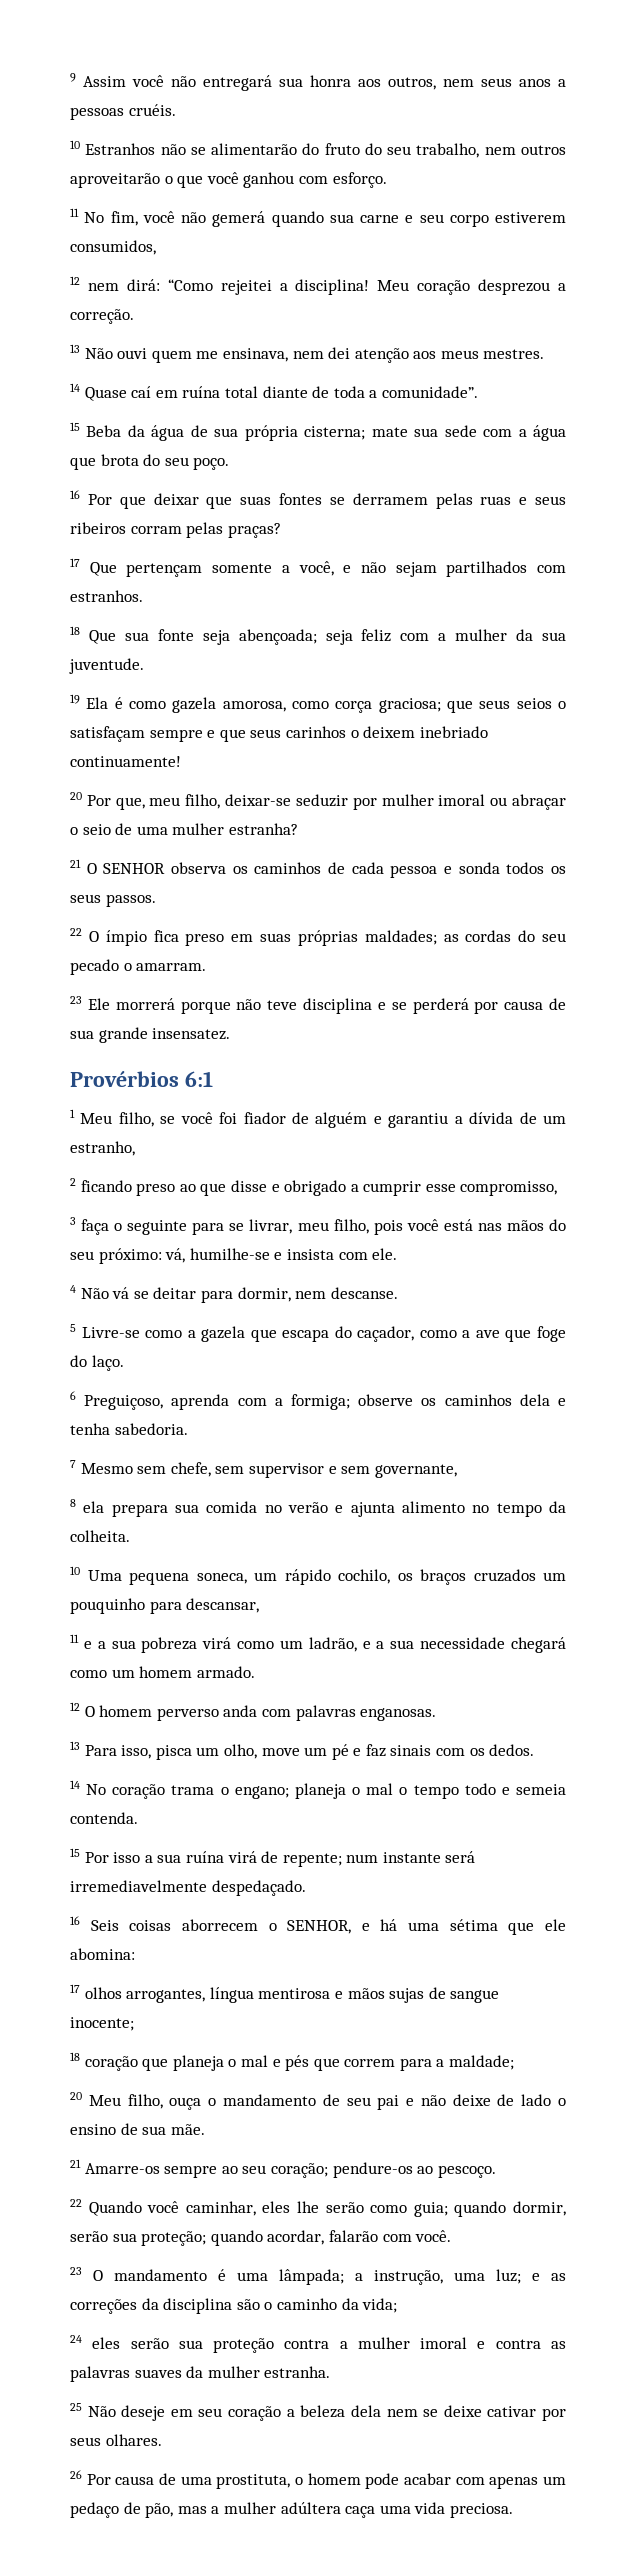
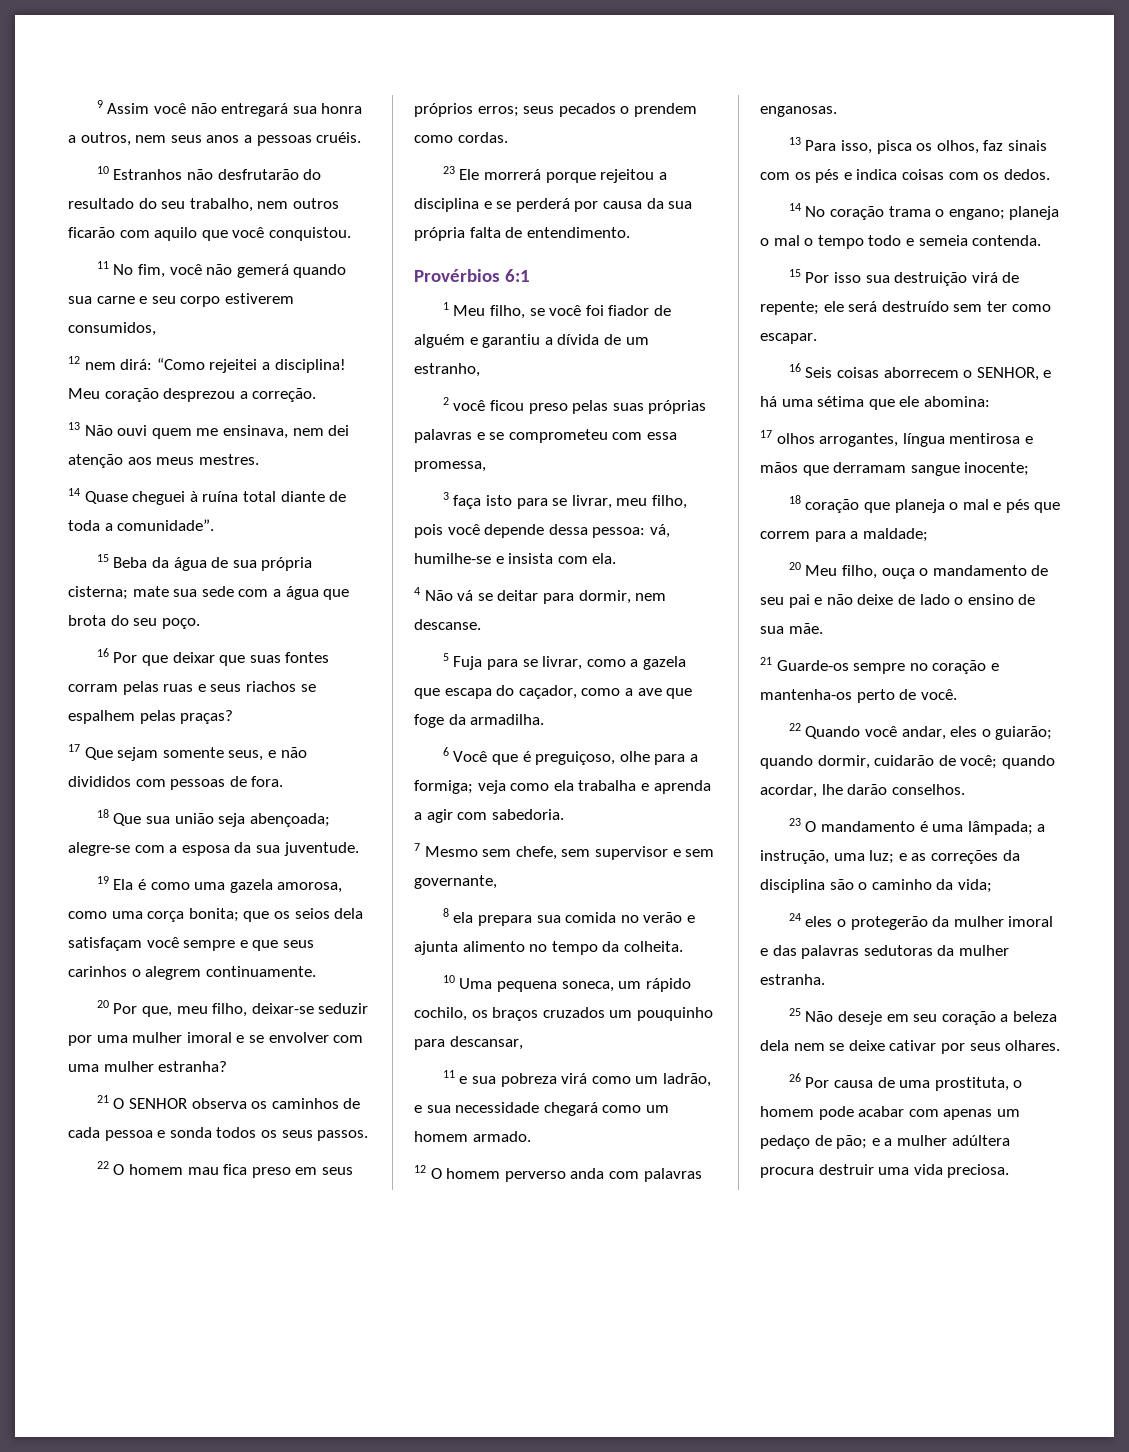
[358,79,381,87] aos -> [68,135,76,143] a
[190,143,360,155] se alimentarão do fruto -> [217,169,322,180] [68,198,134,209] desfrutarão do resultado
[70,172,387,188] aproveitarão o que você ganhou com esforço. -> [68,227,351,241] ficarão com aquilo que você conquistou.
[131,386,178,398] caí em -> [132,491,198,505] cheguei à
[329,493,428,505] se derramem -> [68,684,118,692] corram
[70,522,182,534] ribeiros corram -> [245,681,316,692] [68,710,135,724] riachos se espalhem
[126,561,566,577] [70,590,143,602] pertençam somente a você, e não sejam partilhados com estranhos. -> [117,747,307,761] [68,776,284,790] sejam somente seus, e não divididos com pessoas de fora.
[157,629,194,641] fonte -> [174,813,214,824] união
[325,629,508,645] seja feliz com a mulher -> [68,842,230,856] alegre-se com a esposa
(166, 705) none -> [194,882,226,890] uma
[335,698,566,713] [70,726,145,742] corça graciosa; que seus seios o satisfaçam -> [111,908,364,922] [68,937,179,951] uma corça bonita; que os seios dela satisfaçam você
[363,726,488,738] [70,756,181,767] deixem inebriado continuamente! -> [145,966,316,980] alegrem continuamente.
[381,794,566,810] [70,823,133,835] mulher imoral ou abraçar o seio de -> [96,1032,364,1043] uma mulher imoral e se envolver com
[105,930,147,946] ímpio -> [128,1164,219,1175] homem mau
[260,930,566,946] [70,959,207,975] suas próprias maldades; as cordas do seu pecado o amarram. -> [321,1167,353,1175] [414,103,697,117] [414,132,508,143] seus próprios erros; seus pecados o prendem como cordas.
[236,999,298,1010] não teve -> [600,169,667,183] rejeitou a
[548,998,566,1010] [70,1027,231,1043] de sua grande insensatez. -> [646,198,693,209] [414,227,630,241] da sua própria falta de entendimento.
[80,1180,558,1196] ficando preso ao que disse e obrigado a cumprir esse compromisso, -> [453,400,707,414] [414,429,677,443] [414,461,486,472] você ficou preso pelas suas próprias palavras e se comprometeu com essa promessa,
[114,1220,188,1235] o seguinte -> [485,495,512,506] isto
[443,1219,566,1231] [70,1248,162,1264] está nas mãos do seu próximo: -> [484,524,646,538] depende dessa pessoa:
[372,1248,398,1260] ele. -> [592,553,617,564] ela.
[81,1327,140,1338] Livre-se -> [453,656,583,670] Fuja para se livrar,
[70,1355,124,1371] do laço. -> [448,714,545,725] da armadilha.
[84,1394,566,1410] [70,1423,110,1435] Preguiçoso, aprenda com a formiga; observe os caminhos dela e tenha -> [453,751,698,765] [414,780,711,794] [414,809,488,823] Você que é preguiçoso, olhe para a formiga; veja como ela trabalha e aprenda a agir com
[97,1641,106,1649] a -> (468, 1080) none
[376,1641,385,1649] a -> (422, 1109) none
[196,1744,432,1760] um olho, move um pé e faz sinais -> [916,140,1047,154] [760,169,944,183] os olhos, faz sinais com os pés e indica coisas
[144,1851,476,1867] [70,1880,306,1896] a sua ruína virá de repente; num instante será irremediavelmente despedaçado. -> [865,272,1020,286] [760,301,1051,315] [760,333,817,344] sua destruição virá de repente; ele será destruído sem ter como escapar.
[389,1987,446,2003] sujas de -> [802,462,907,476] que derramam
[84,2162,496,2178] [70,2199,566,2217] [70,2230,452,2246] Amarre-os sempre ao seu coração; pendure-os ao pescoço. // 22 Quando você caminhar, eles lhe serão como guia; quando dormir, serão sua proteção; quando acordar, falarão com você. -> [776,660,999,674] [760,689,957,703] [788,723,1053,740] [760,755,1055,769] [760,784,965,798] Guarde-os sempre no coração e mantenha-os perto de você. // 22 Quando você andar, eles o guiarão; quando dormir, cuidarão de você; quando acordar, lhe darão conselhos.
[130,2337,566,2353] [70,2366,182,2382] serão sua proteção contra a mulher imoral e contra as palavras suaves -> [836,916,1054,930] [760,945,933,959] o protegerão da mulher imoral e das palavras sedutoras
[145,2503,207,2518] pão, mas -> [836,1135,880,1149] pão; e
[345,2506,376,2518] caça -> [760,1164,874,1178] procura destruir

